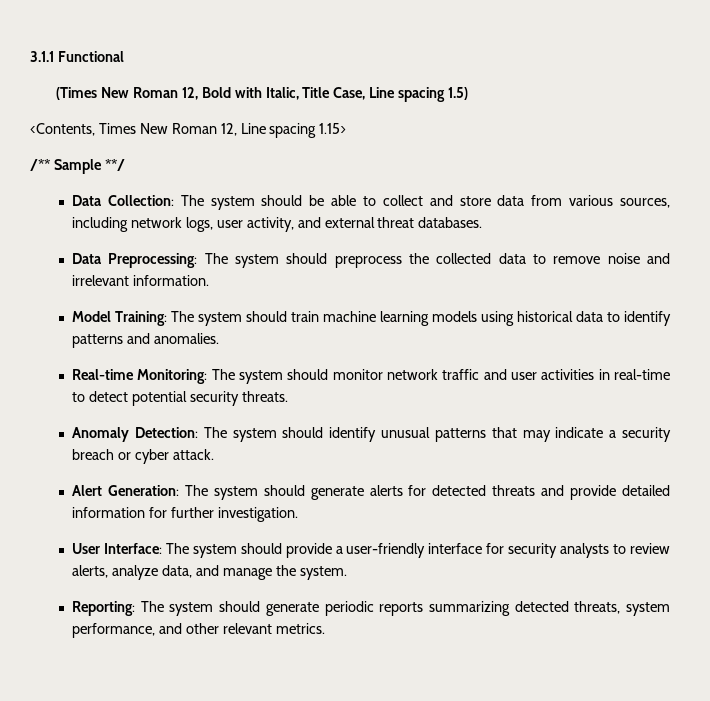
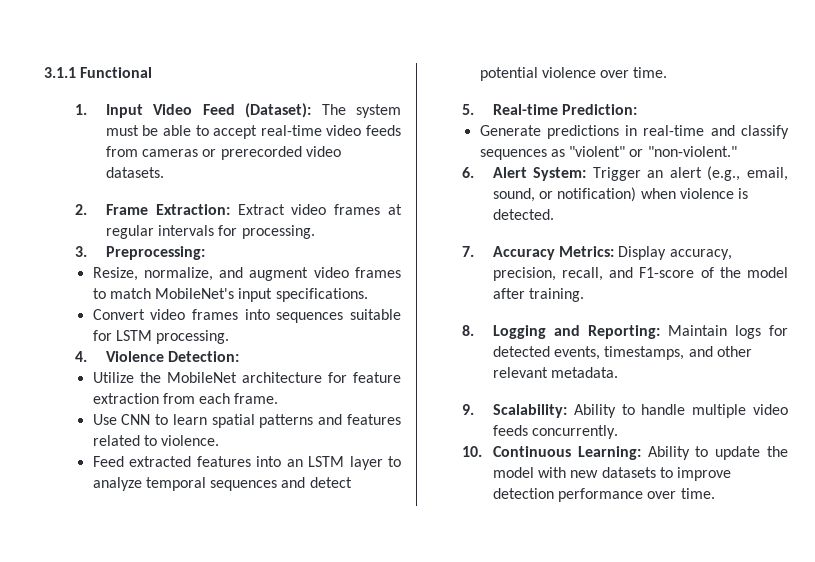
[56,87,469,102] [30,123,347,138] [30,159,125,174] [72,195,303,210] (Times New Roman 12, Bold with Italic, Title Case, Line spacing 1.5) // <Contents, Times New Roman 12, Line spacing 1.15> // /** Sample **/ // Data Collection: The system should -> [74,103,401,118] [105,125,139,136] 1. Input Video Feed (Dataset): The system must
[382,195,670,208] [72,217,483,232] [72,253,670,268] [72,275,209,286] [72,311,671,326] [72,333,219,348] [72,369,670,384] [72,391,288,406] [72,427,671,442] [72,449,214,464] [72,485,671,500] [72,507,298,522] [72,543,670,558] [72,565,347,580] [72,601,670,616] [72,623,325,638] collect and store data from various sources, including network logs, user activity, and external threat databases. // Data Preprocessing: The system should preprocess the collected data to remove noise and irrelevant information. // Model Training: The system should train machine learning models using historical data to identify patterns and anomalies. // Real-time Monitoring: The system should monitor network traffic and user activities in real-time to detect potential security threats. // Anomaly Detection: The system should identify unusual patterns that may indicate a security breach or cyber attack. // Alert Generation: The system should generate alerts for detected threats and provide detailed information for further investigation. // User Interface: The system should provide a user-friendly interface for security analysts to review alerts, analyze data, and manage the system. // Reporting: The system should generate periodic reports summarizing detected threats, system performance, and other relevant metrics. -> [213,125,401,139] [105,146,342,160] [105,167,164,178] [74,204,402,215] [105,225,315,239] [74,246,205,260] [92,267,401,281] [92,288,368,302] [92,309,402,323] [92,330,230,344] [74,351,240,362] [92,372,401,383] [92,393,279,404] [92,414,402,428] [92,435,220,446] [92,456,401,470] [92,477,352,491] [479,67,668,81] [461,104,638,115] [479,125,789,139] [479,146,737,160] [461,166,788,181] [492,187,749,202] [492,209,554,220] [461,246,732,260] [492,267,788,281] [492,288,585,302] [461,325,788,339] [492,346,753,360] [492,367,619,378] [461,404,788,418] [492,425,619,439] [461,446,788,460] [492,467,732,481] [492,488,715,502] accept real-time video feeds from cameras or prerecorded video datasets. // 2. Frame Extraction: Extract video frames at regular intervals for processing. // 3. Preprocessing: // Resize, normalize, and augment video frames to match MobileNet's input specifications. // Convert video frames into sequences suitable for LSTM processing. // 4. Violence Detection: // Utilize the MobileNet architecture for feature extraction from each frame. // Use CNN to learn spatial patterns and features related to violence. // Feed extracted features into an LSTM layer to analyze temporal sequences and detect potential violence over time. // 5. Real-time Prediction: // Generate predictions in real-time and classify sequences as "violent" or "non-violent." // 6. Alert System: Trigger an alert (e.g., email, sound, or notification) when violence is detected. // 7. Accuracy Metrics: Display accuracy, precision, recall, and F1-score of the model after training. // 8. Logging and Reporting: Maintain logs for detected events, timestamps, and other relevant metadata. // 9. Scalability: Ability to handle multiple video feeds concurrently. // 10. Continuous Learning: Ability to update the model with new datasets to improve detection performance over time.

